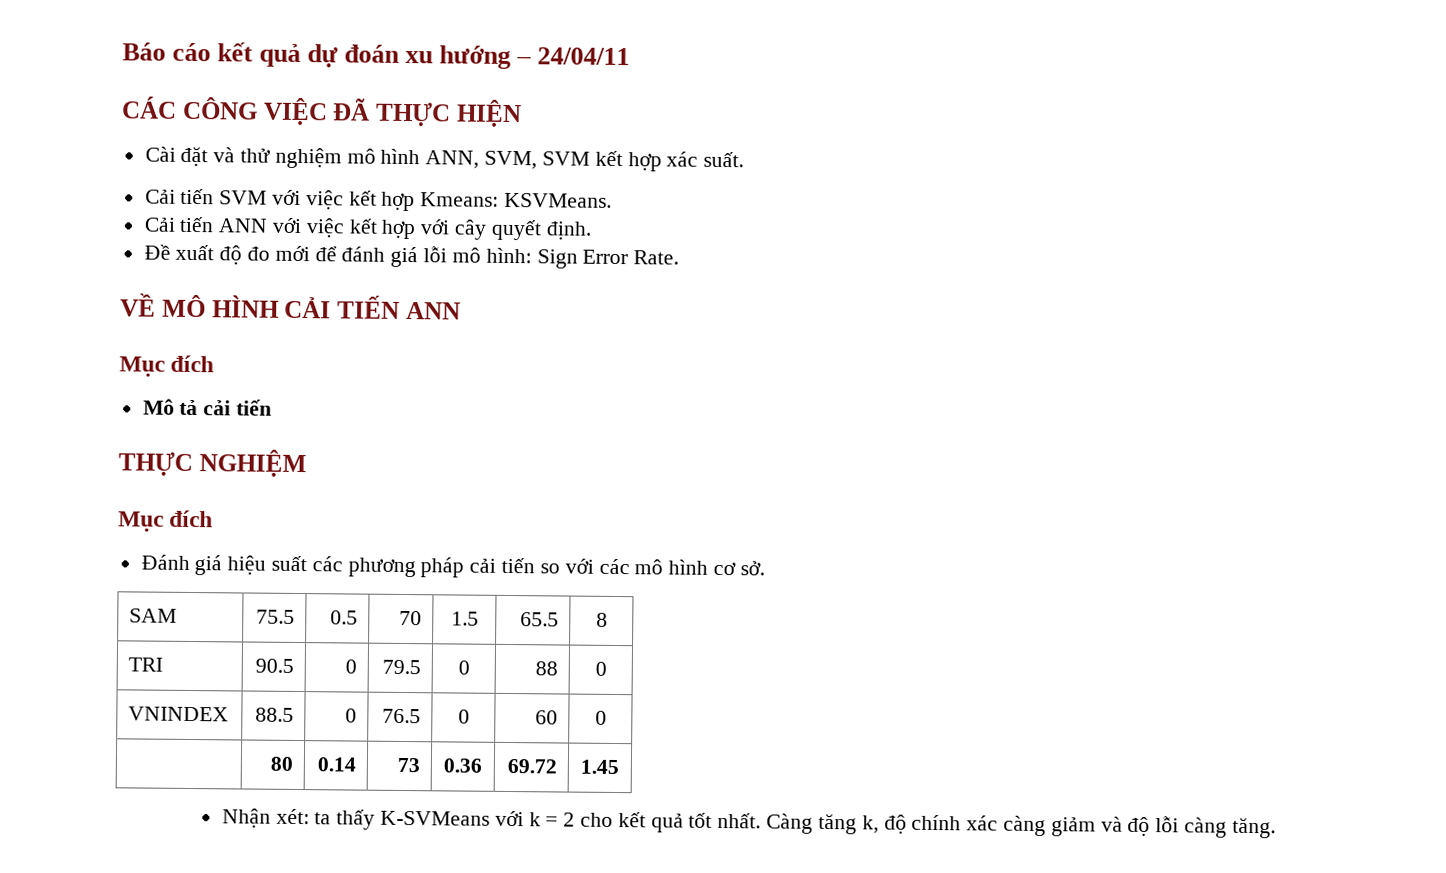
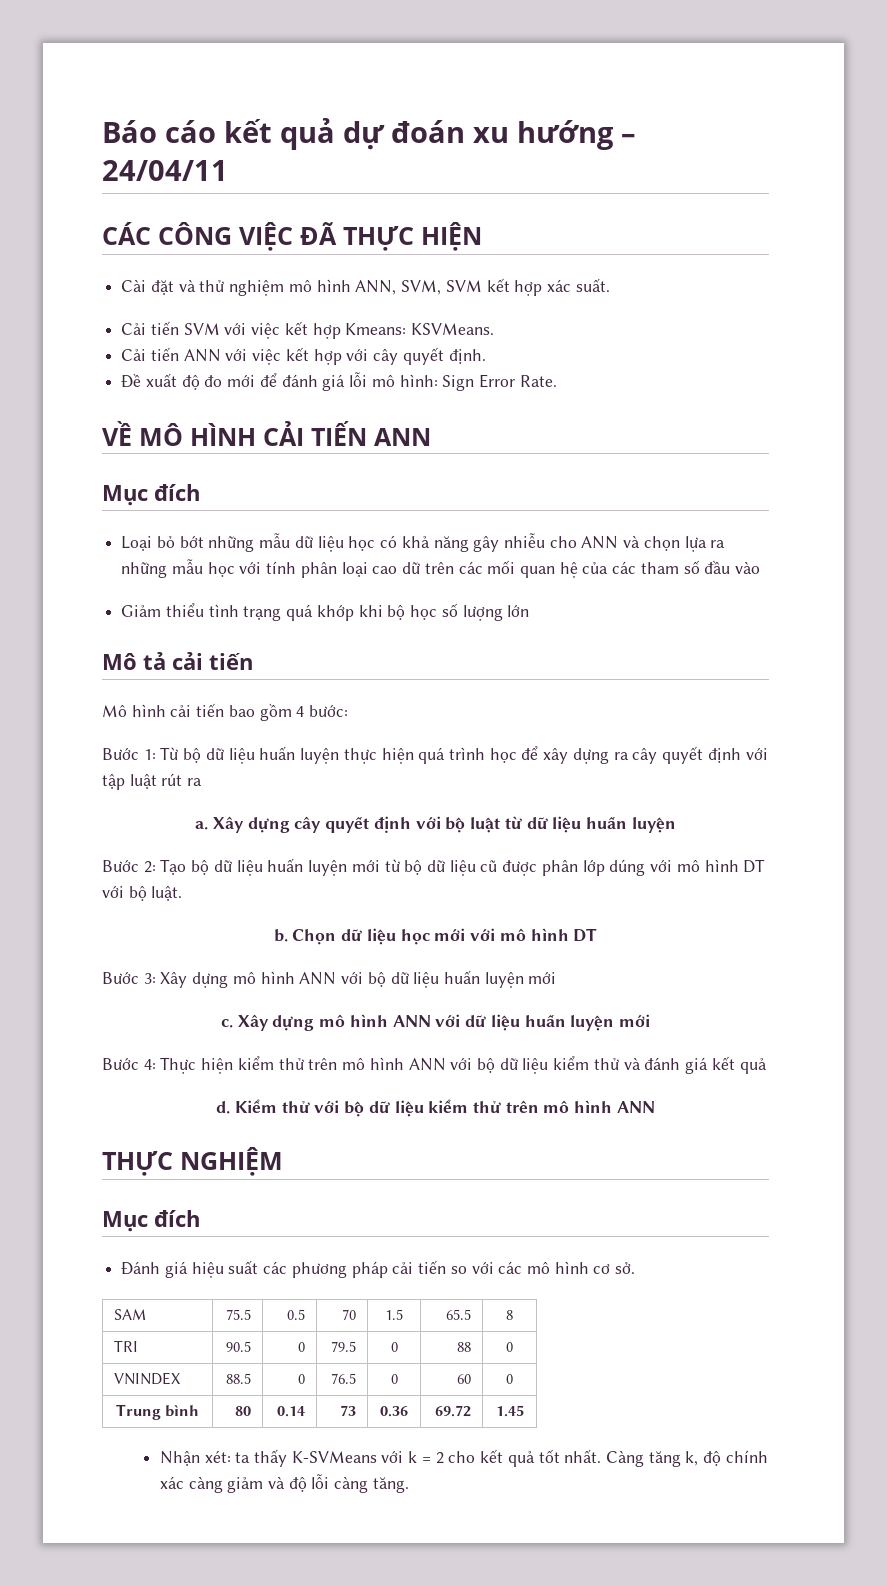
[142,398,273,416] Mô tả cải tiến -> [121,533,726,552] [121,559,761,578] [121,603,530,621] [102,652,253,670] [102,703,349,721] [102,746,768,764] [102,773,203,790] [195,816,676,833] [102,858,766,876] [102,886,183,901] [273,928,598,945] [102,970,557,988] [221,1014,650,1031] [102,1056,767,1074] [216,1099,655,1117] Loại bỏ bớt những mẫu dữ liệu học có khả năng gây nhiễu cho ANN và chọn lựa ra những mẫu học với tính phân loại cao dữ trên các mối quan hệ của các tham số đầu vào // Giảm thiểu tình trạng quá khớp khi bộ học số lượng lớn // Mô tả cải tiến // Mô hình cải tiến bao gồm 4 bước: // Bước 1: Từ bộ dữ liệu huấn luyện thực hiện quá trình học để xây dựng ra cây quyết định với tập luật rút ra // a. Xây dựng cây quyết định với bộ luật từ dữ liệu huấn luyện // Bước 2: Tạo bộ dữ liệu huấn luyện mới từ bộ dữ liệu cũ được phân lớp dúng với mô hình DT với bộ luật. // b. Chọn dữ liệu học mới với mô hình DT // Bước 3: Xây dựng mô hình ANN với bộ dữ liệu huấn luyện mới // c. Xây dựng mô hình ANN với dữ liệu huấn luyện mới // Bước 4: Thực hiện kiểm thử trên mô hình ANN với bộ dữ liệu kiểm thử và đánh giá kết quả // d. Kiểm thử với bộ dữ liệu kiểm thử trên mô hình ANN
(607, 717) none -> [115,1404,200,1420] Trung bình

